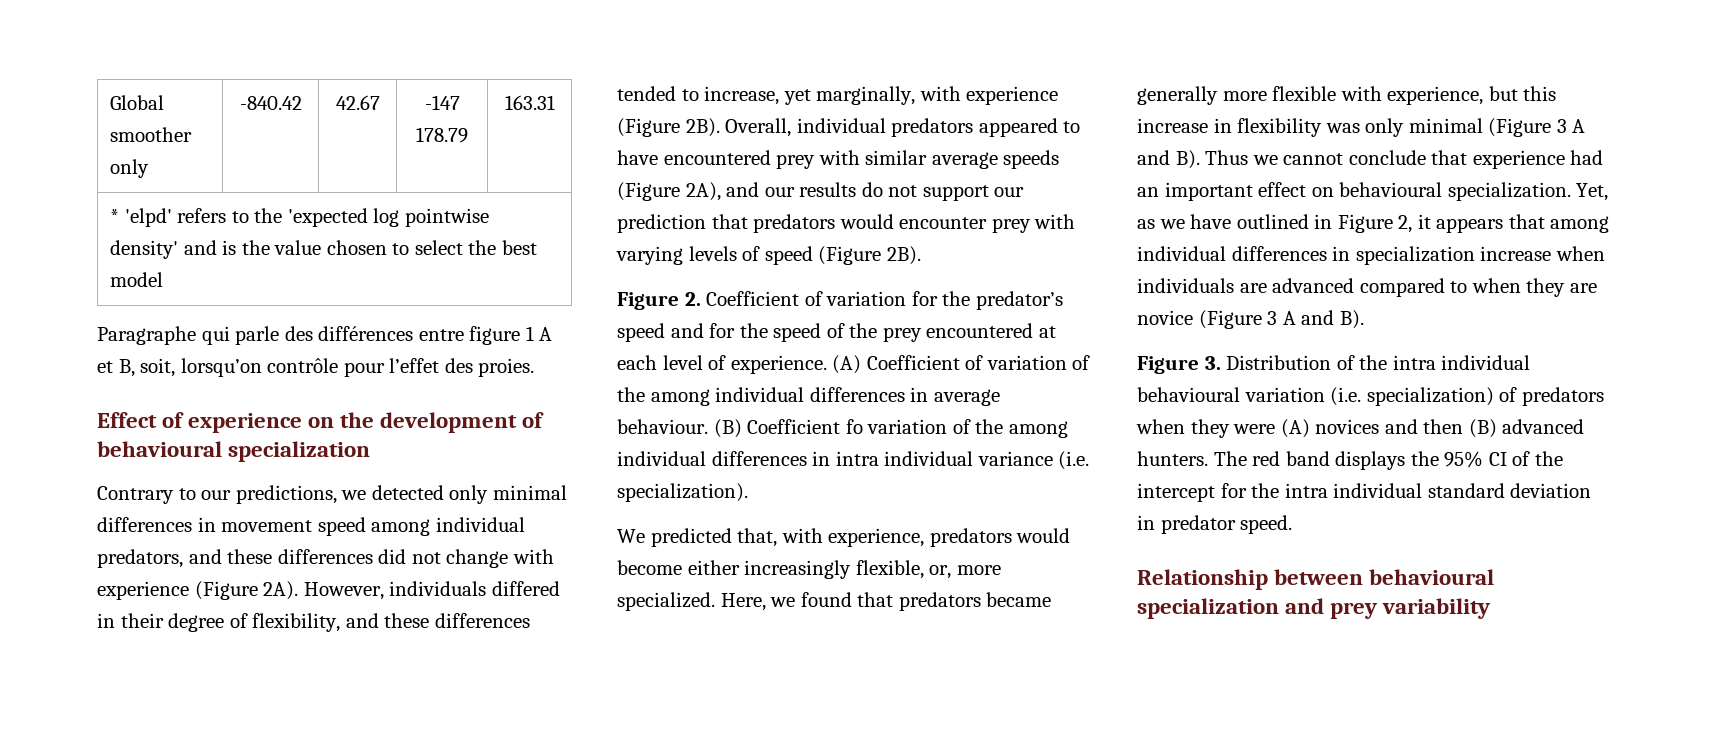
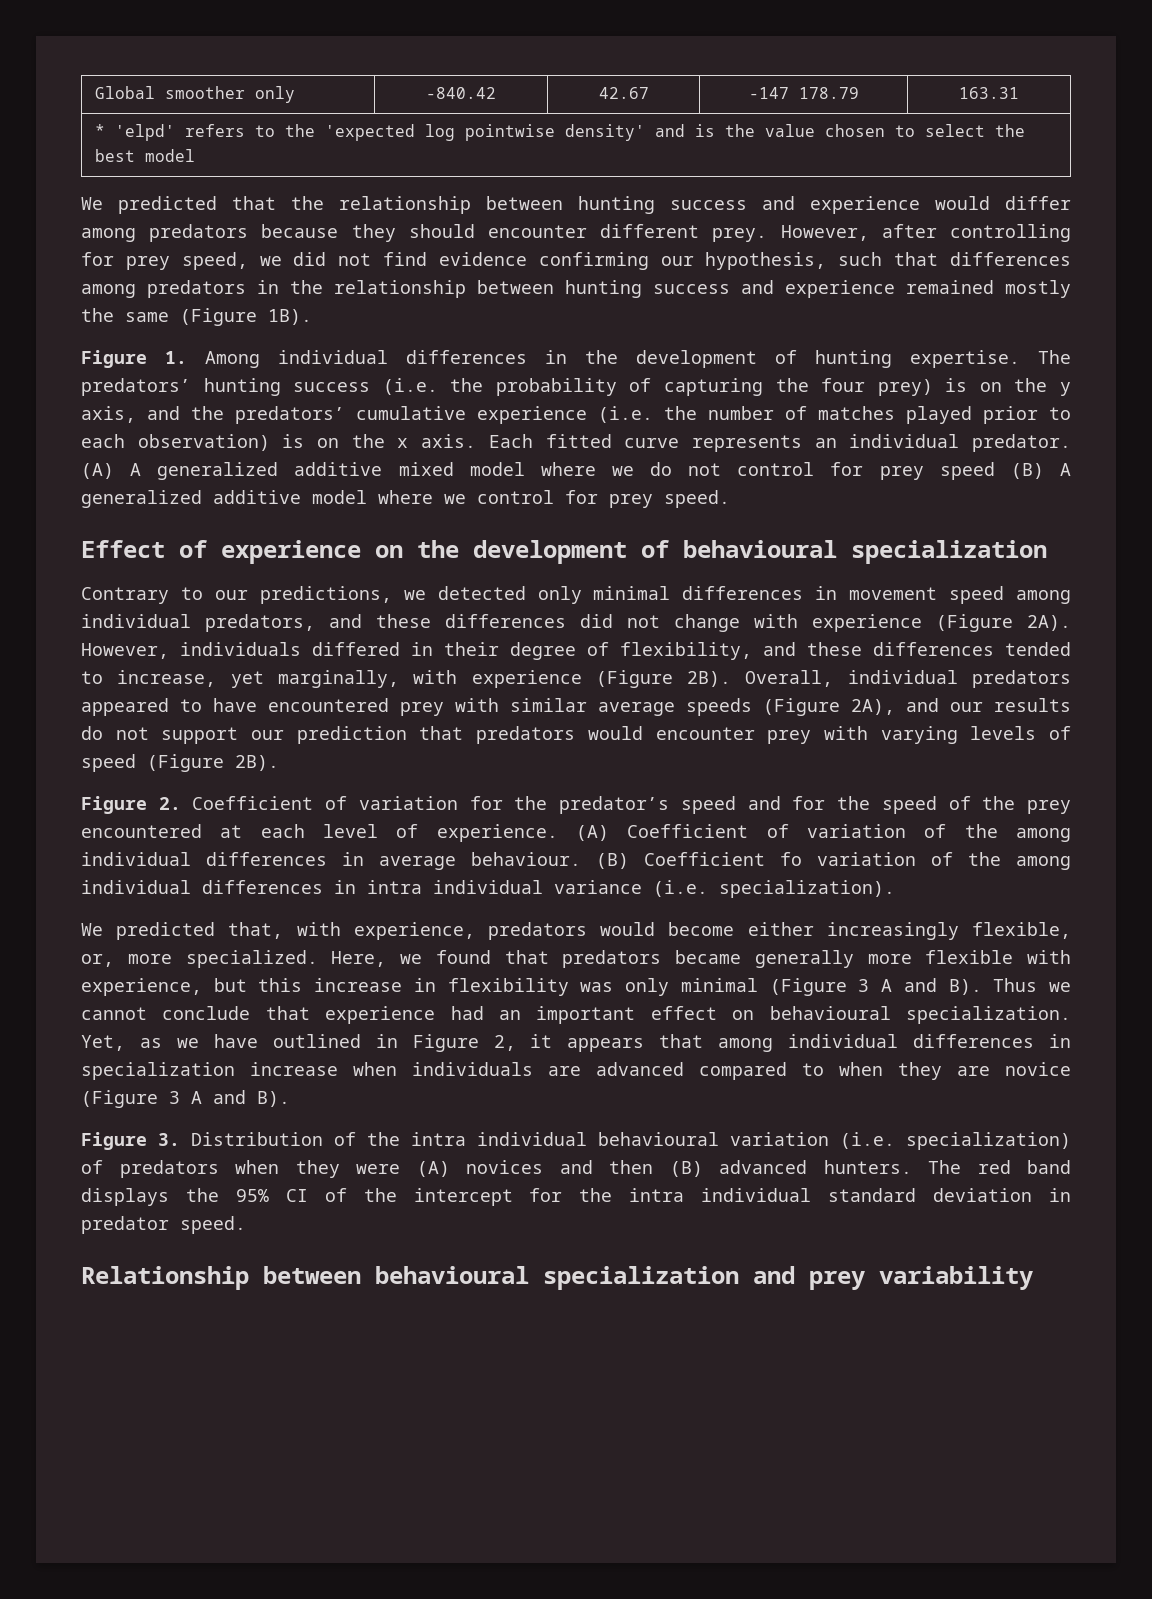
[97,326,553,345] [97,358,535,377] Paragraphe qui parle des différences entre figure 1 A et B, soit, lorsqu’on contrôle pour l’effet des proies. -> [81,196,1071,214] [81,224,1071,242] [81,252,1071,270] [81,280,1071,298] [81,308,312,326] [81,350,1071,368] [81,378,1071,396] [81,406,1071,424] [81,434,1071,452] [81,462,1071,480] [81,490,730,508] We predicted that the relationship between hunting success and experience would differ among predators because they should encounter different prey. However, after controlling for prey speed, we did not find evidence confirming our hypothesis, such that differences among predators in the relationship between hunting success and experience remained mostly the same (Figure 1B). // Figure 1. Among individual differences in the development of hunting expertise. The predators’ hunting success (i.e. the probability of capturing the four prey) is on the y axis, and the predators’ cumulative experience (i.e. the number of matches played prior to each observation) is on the x axis. Each fitted curve represents an individual predator. (A) A generalized additive mixed model where we do not control for prey speed (B) A generalized additive model where we control for prey speed.

